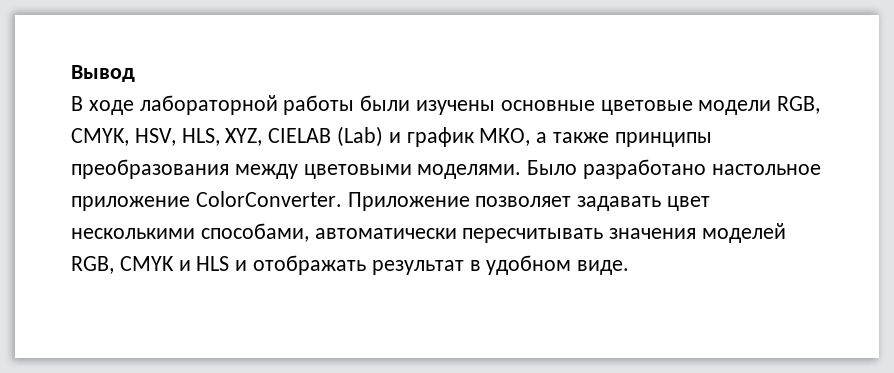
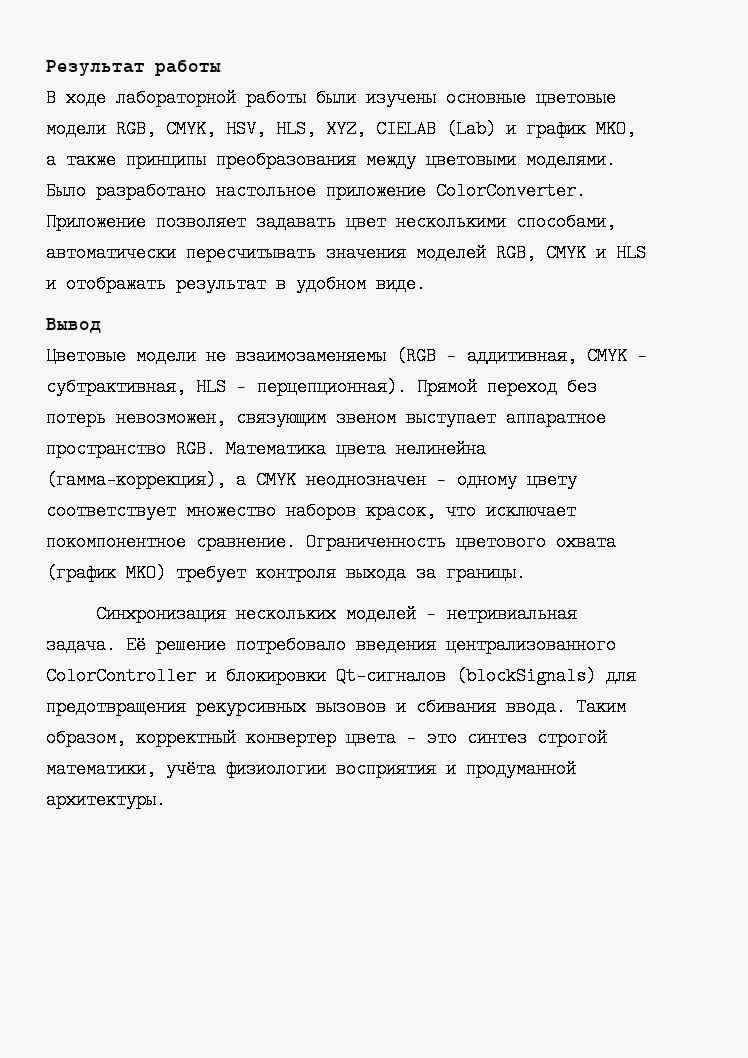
[71,65,135,82] Вывод -> [46,60,221,76] Результат работы
(630, 267) none -> [46,318,101,333] [46,347,648,365] [46,378,597,396] [46,409,606,427] [46,440,486,458] [46,471,577,489] [46,502,576,520] [46,533,616,551] [46,564,526,582] [95,606,577,623] [46,636,616,654] [46,667,636,685] [46,698,626,716] [46,729,607,747] [46,760,576,778] [46,791,166,809] // Вывод // Цветовые модели не взаимозаменяемы (RGB — аддитивная, CMYK — субтрактивная, HLS — перцепционная). Прямой переход без потерь невозможен, связующим звеном выступает аппаратное пространство RGB. Математика цвета нелинейна (гамма-коррекция), а CMYK неоднозначен — одному цвету соответствует множество наборов красок, что исключает покомпонентное сравнение. Ограниченность цветового охвата (график МКО) требует контроля выхода за границы. // Синхронизация нескольких моделей — нетривиальная задача. Её решение потребовало введения централизованного ColorController и блокировки Qt-сигналов (blockSignals) для предотвращения рекурсивных вызовов и сбивания ввода. Таким образом, корректный конвертер цвета — это синтез строгой математики, учёта физиологии восприятия и продуманной архитектуры.

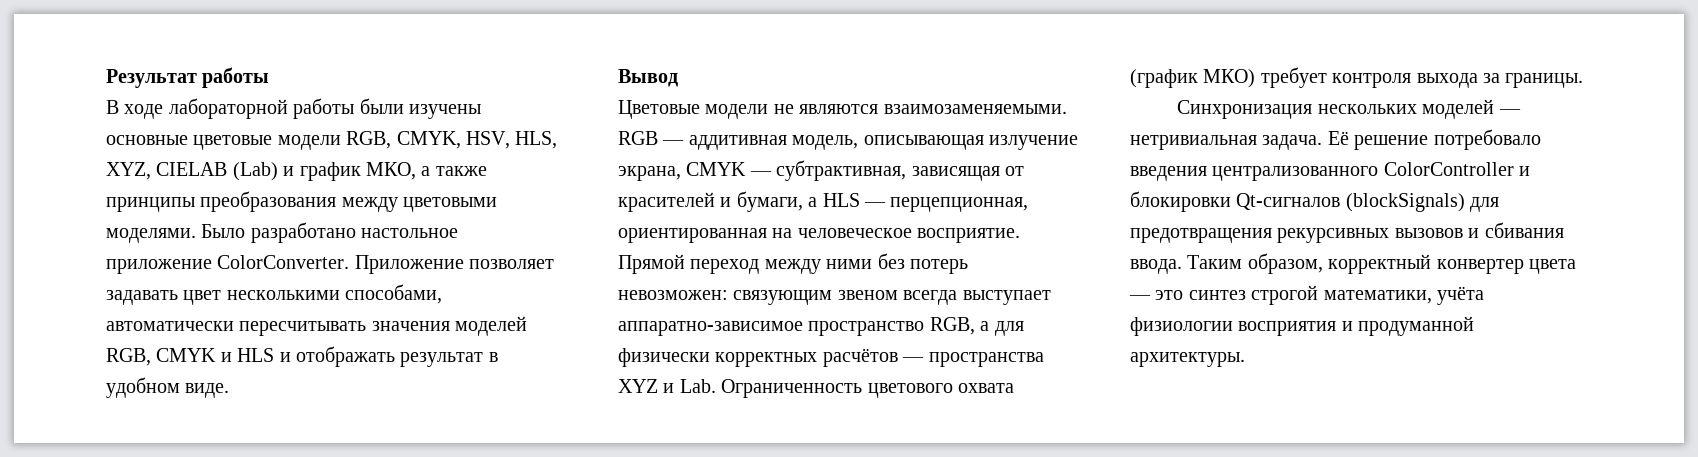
[236,347,648,365] [46,378,557,396] взаимозаменяемы (RGB — аддитивная, CMYK — субтрактивная, HLS — перцепционная). Прямой переход -> [799,104,1067,114] [618,131,1078,150] [618,160,1024,181] [618,191,1029,212] [618,228,1021,243] [618,254,873,274] являются взаимозаменяемыми. RGB — аддитивная модель, описывающая излучение экрана, CMYK — субтрактивная, зависящая от красителей и бумаги, а HLS — перцепционная, ориентированная на человеческое восприятие. Прямой переход между ними
[116,409,226,427] невозможен, -> [618,290,728,300] невозможен:
[406,410,606,427] [46,440,486,458] [46,471,577,489] [46,502,576,520] [46,533,296,551] выступает аппаратное пространство RGB. Математика цвета нелинейна (гамма-коррекция), а CMYK неоднозначен — одному цвету соответствует множество наборов красок, что исключает покомпонентное сравнение. -> [903,290,1051,305] [618,317,1024,336] [618,348,1044,367] [618,379,716,393] всегда выступает аппаратно-зависимое пространство RGB, а для физически корректных расчётов — пространства XYZ и Lab.

